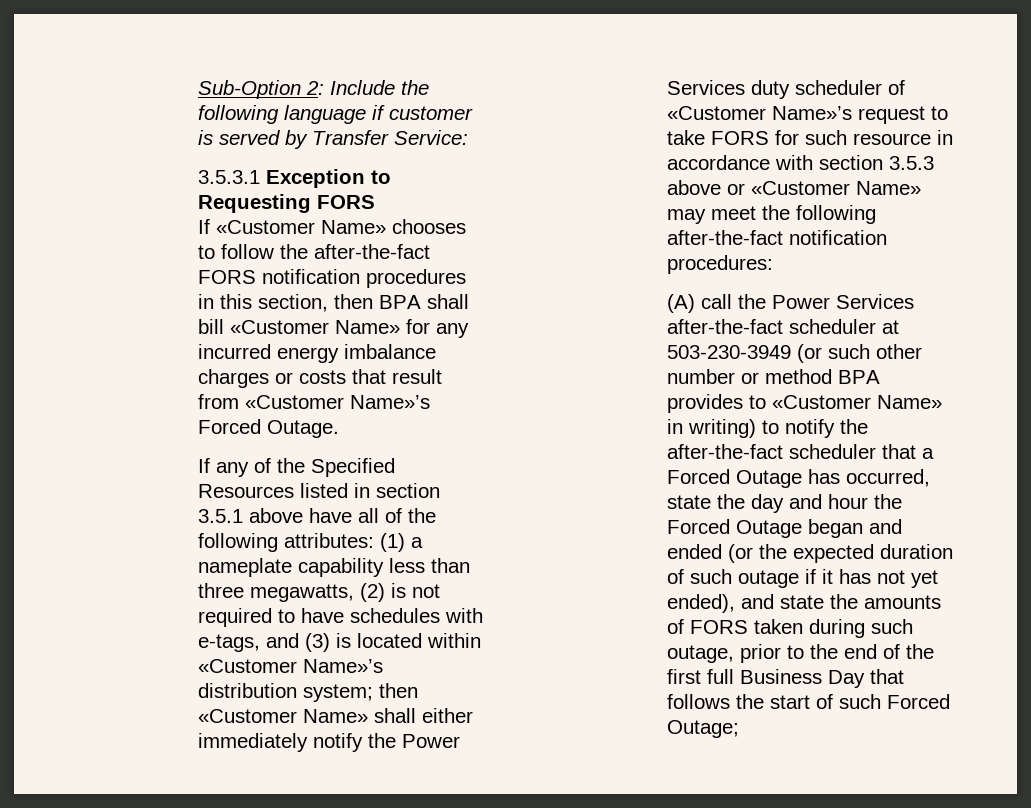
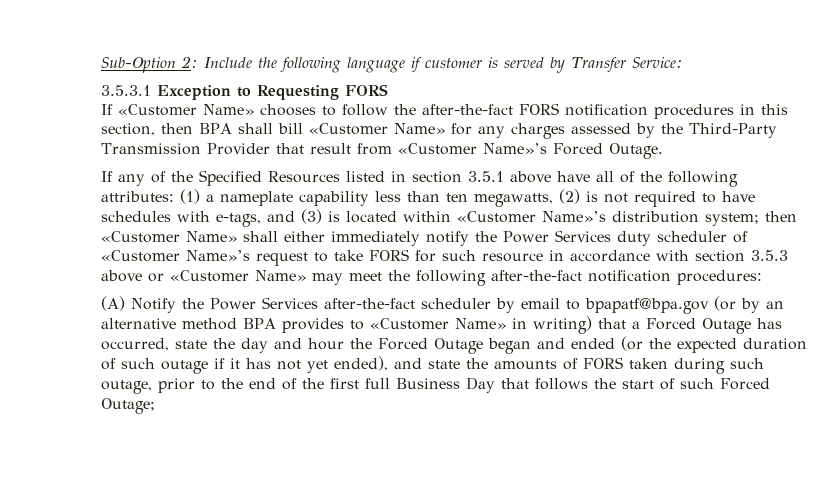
[198,344,437,363] [198,369,347,388] incurred energy imbalance charges or costs -> [511,123,778,139] [101,143,271,155] charges assessed by the Third-Party Transmission Provider
[198,583,245,598] three -> [446,193,469,202] ten
[701,294,733,309] call -> [131,298,177,313] Notify
[882,320,900,334] [667,344,923,363] [667,369,760,384] at 503-230-3949 (or such other number or -> [496,296,785,314] [101,318,177,329] by email to bpapatf@bpa.gov (or by an alternative
[762,419,869,438] [667,444,877,459] to notify the after-the-fact scheduler -> (593, 325) none

